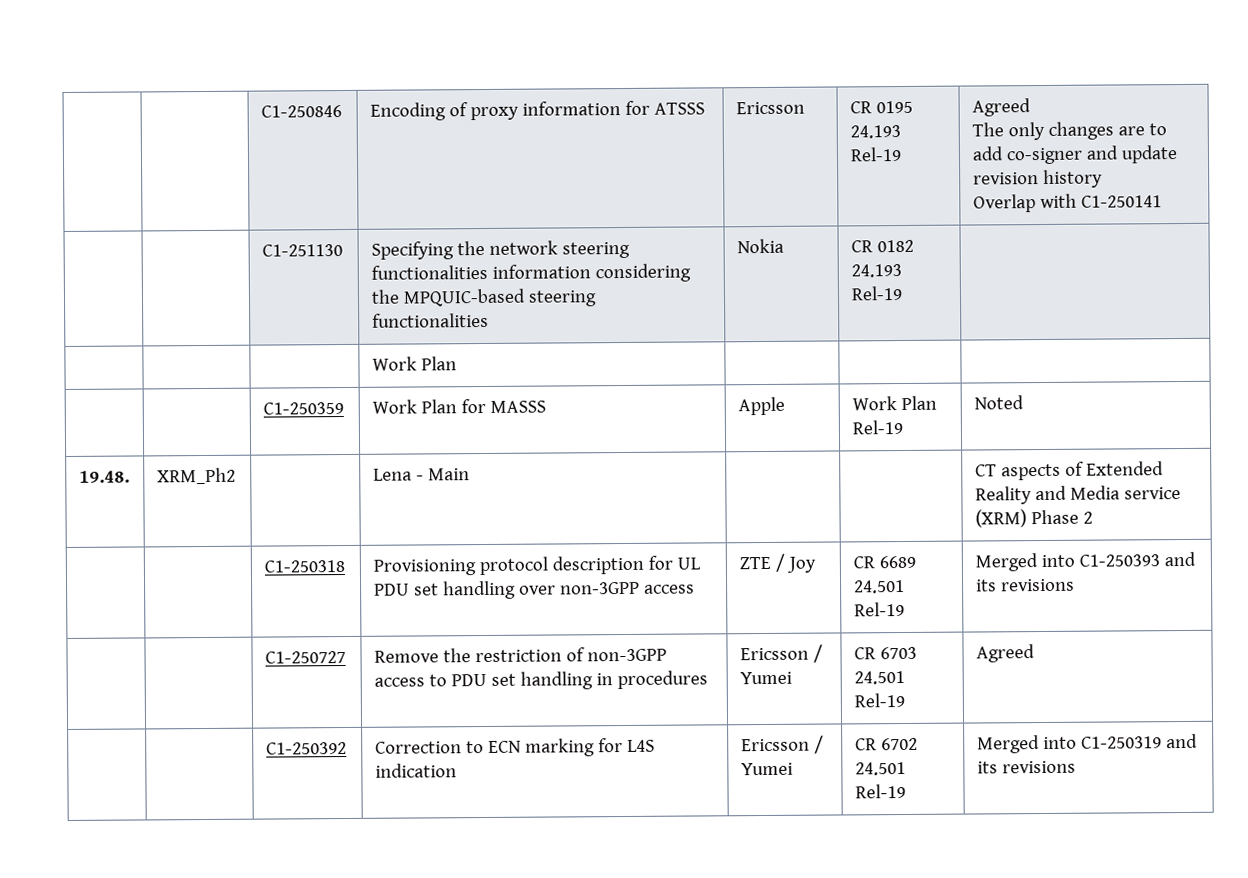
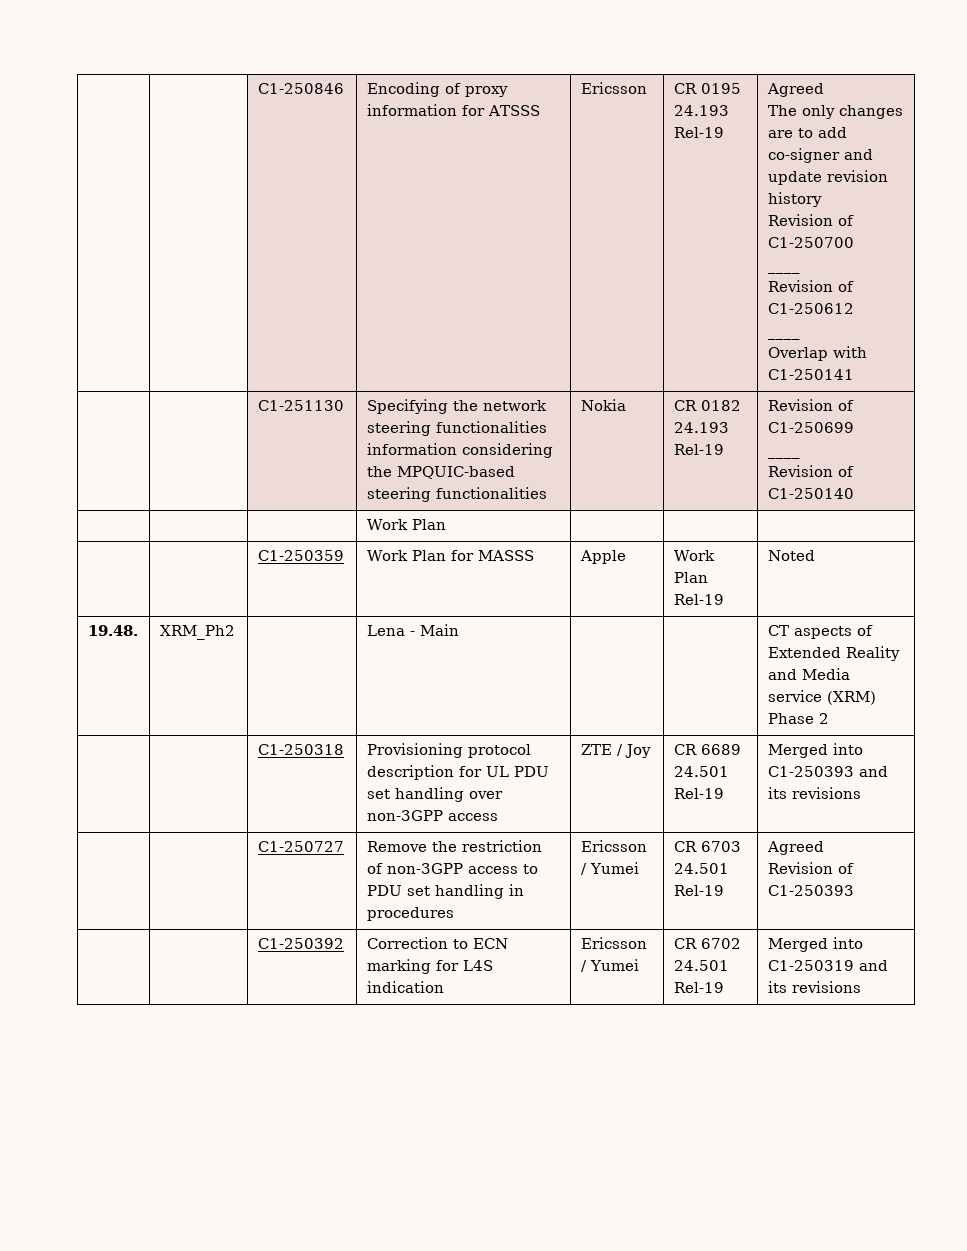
(1103, 179) none -> [767,214,854,226] [767,237,854,248] [767,270,800,274] [767,280,854,292] [767,303,854,314] [767,336,800,340] // Revision of C1-250700 // ____ // Revision of C1-250612 // ____
(903, 293) none -> [767,399,854,411] [767,422,854,433] [767,455,800,459] [767,465,854,477] [767,488,854,499] Revision of C1-250699 // ____ // Revision of C1-250140
(1035, 653) none -> [767,862,854,874] [767,885,854,896] // Revision of C1-250393

